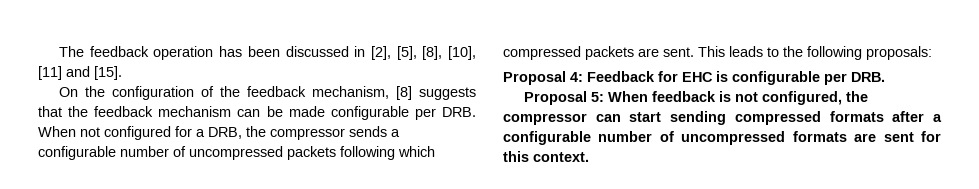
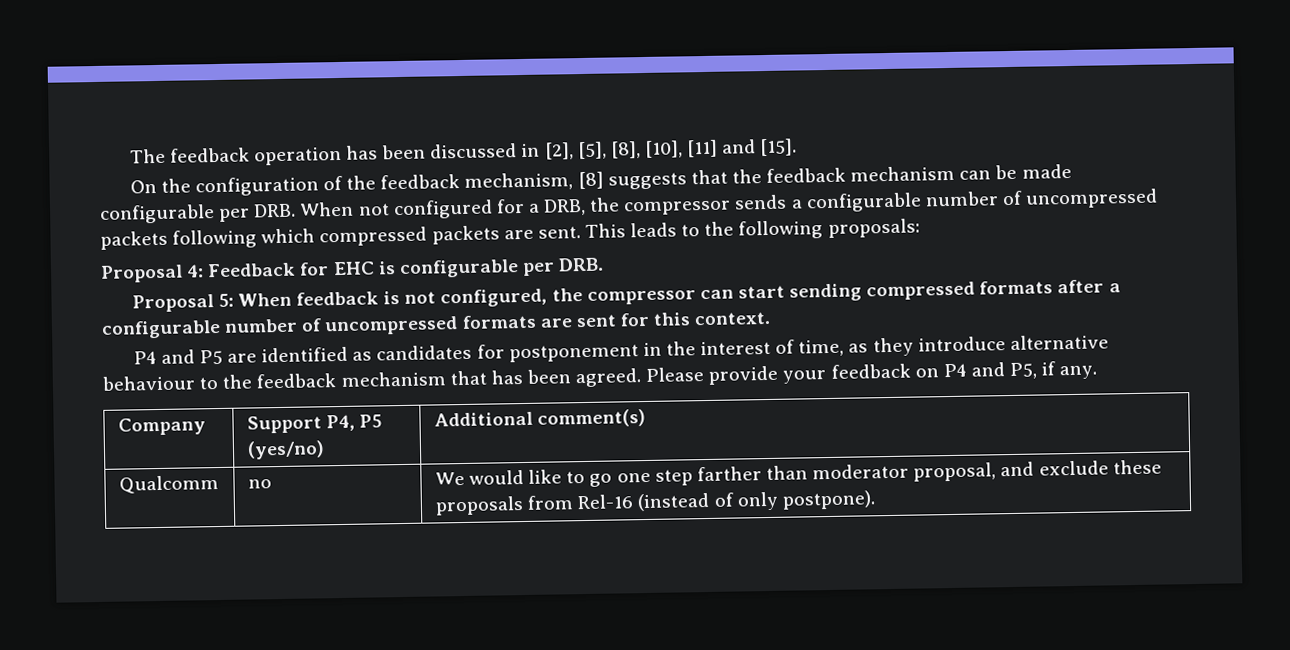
(589, 157) none -> [132,334,1109,365] [102,361,1098,391] [117,417,206,436] [246,414,383,434] [246,440,325,460] [433,408,647,428] [118,475,219,494] [247,479,272,489] [434,459,1162,487] [434,490,876,516] // P4 and P5 are identified as candidates for postponement in the interest of time, as they introduce alternative behaviour to the feedback mechanism that has been agreed. Please provide your feedback on P4 and P5, if any. // Company | Support P4, P5 (yes/no) | Additional comment(s) // Qualcomm | no | We would like to go one step farther than moderator proposal, and exclude these proposals from Rel-16 (instead of only postpone).

